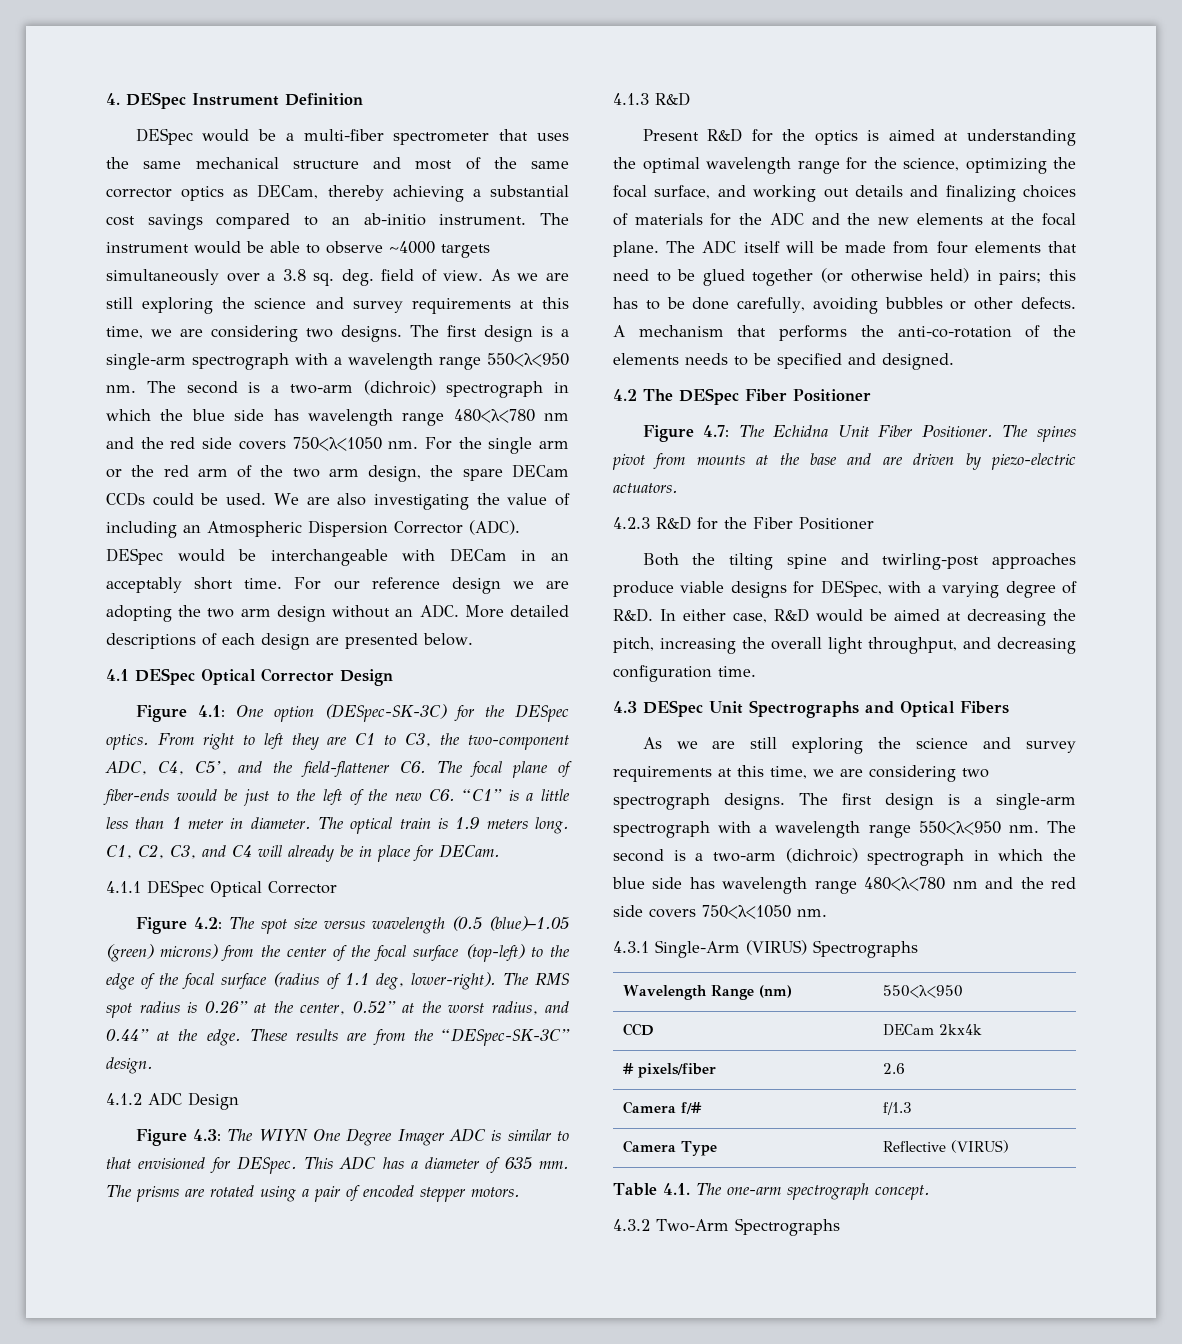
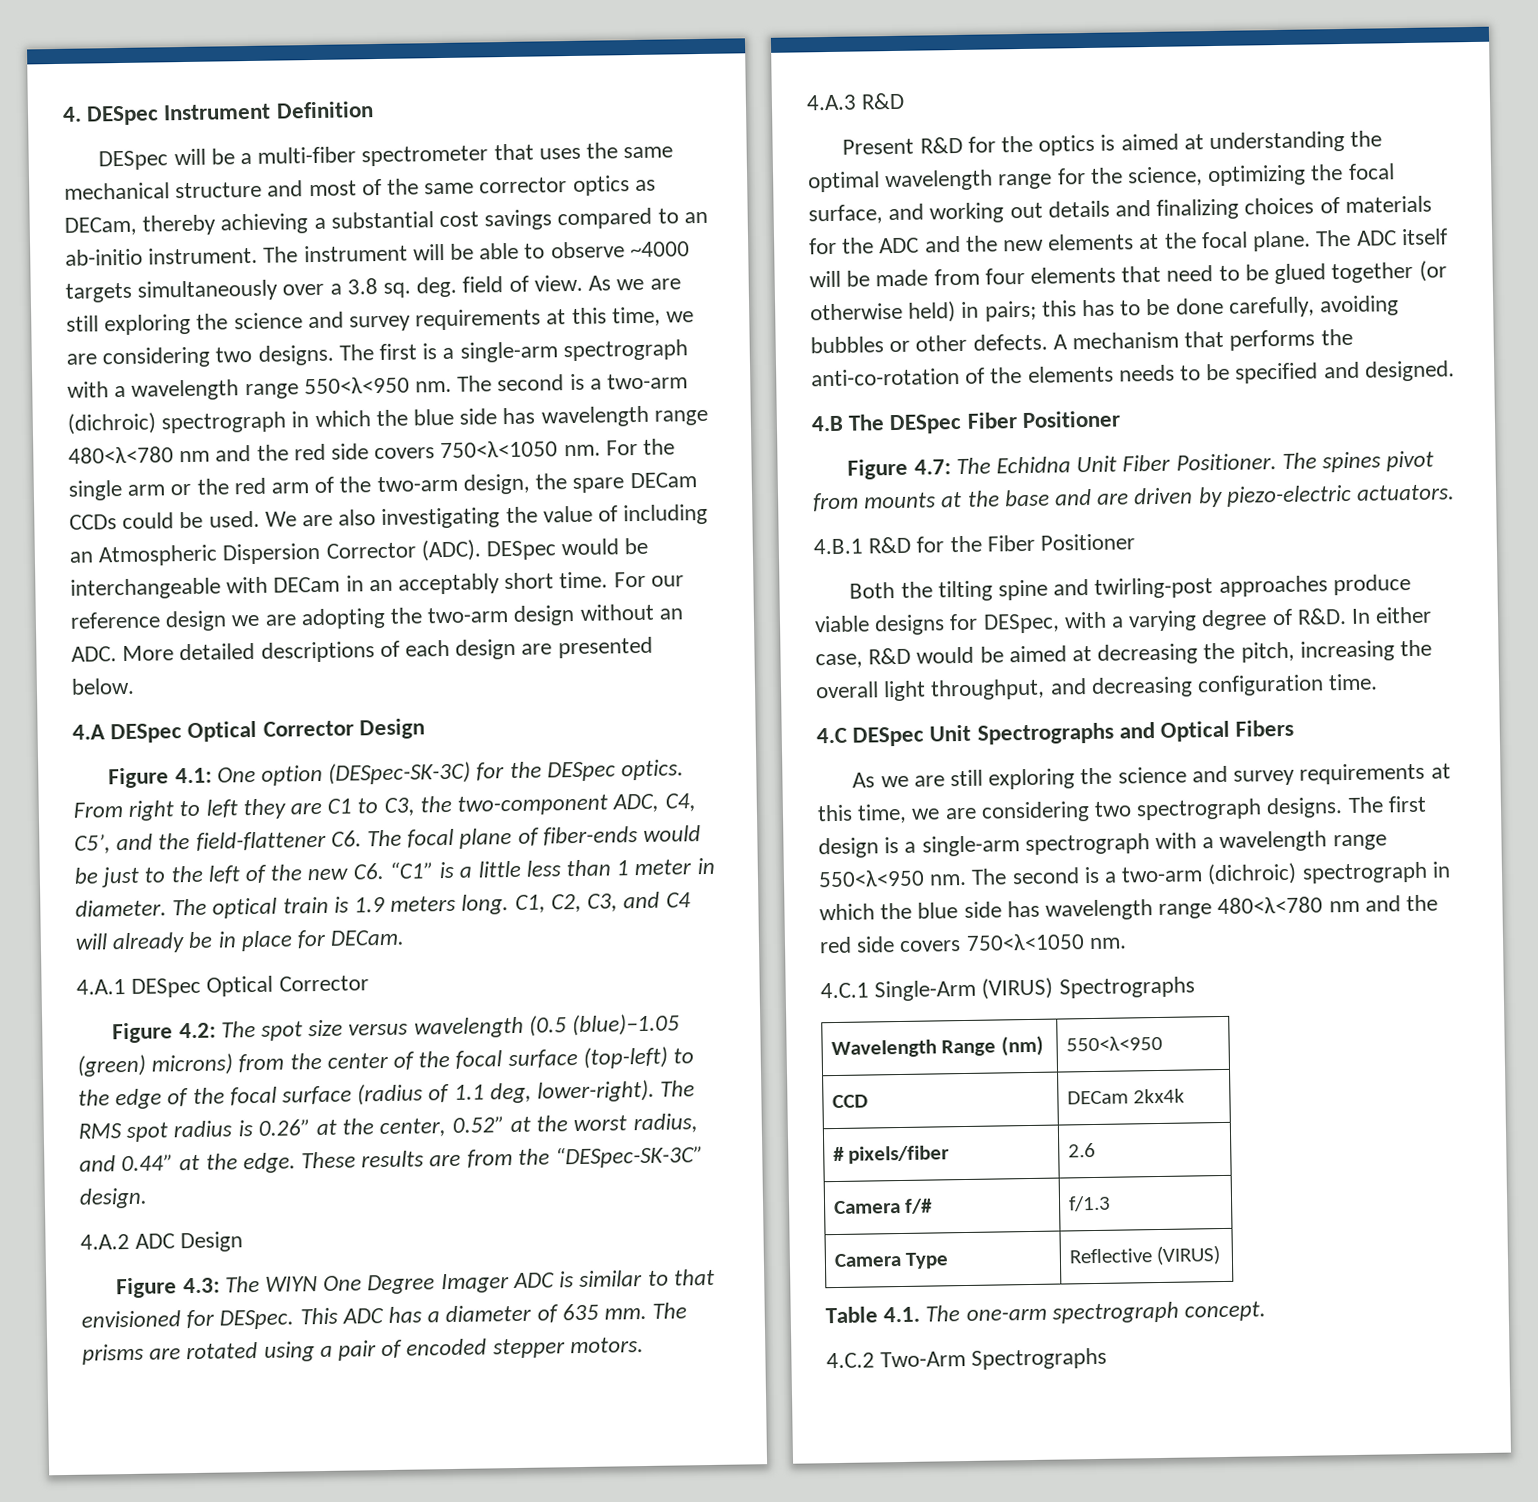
[202,129,250,142] would -> [173,148,206,166] will
[194,241,241,254] would -> [412,243,445,261] will
[484,325,533,342] design -> (418, 351) none
[292,468,359,478] two arm -> [376,475,458,493] two-arm
[207,608,271,618] two arm -> [427,607,509,624] two-arm
[106,669,129,681] 4.1 -> [72,724,105,740] 4.A
[106,881,141,893] 4.1.1 -> [76,979,126,995] 4.A.1
[106,1093,142,1105] 4.1.2 -> [80,1233,130,1250] 4.A.2
[613,93,649,105] 4.1.3 -> [806,94,857,111] 4.A.3
[613,389,637,401] 4.2 -> [811,415,844,432] 4.B
[613,517,650,529] 4.2.3 -> [813,538,863,555] 4.B.1
[613,701,637,713] 4.3 -> [816,727,847,744] 4.C
[613,941,649,953] 4.3.1 -> [820,982,869,999] 4.C.1
[613,1219,650,1231] 4.3.2 -> [826,1352,875,1369] 4.C.2

